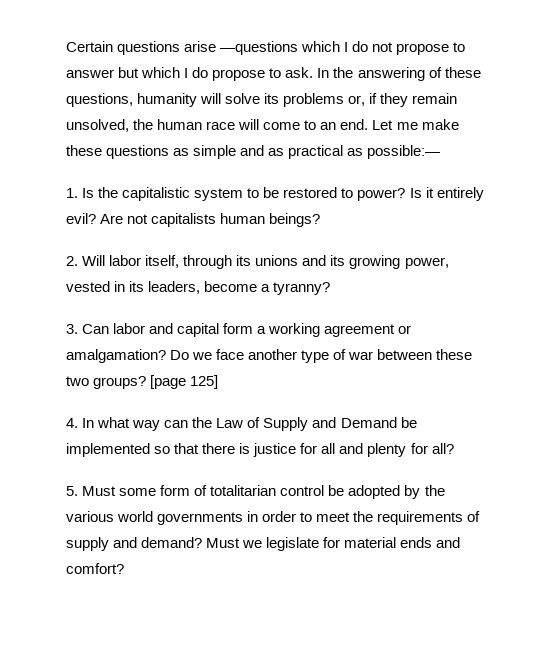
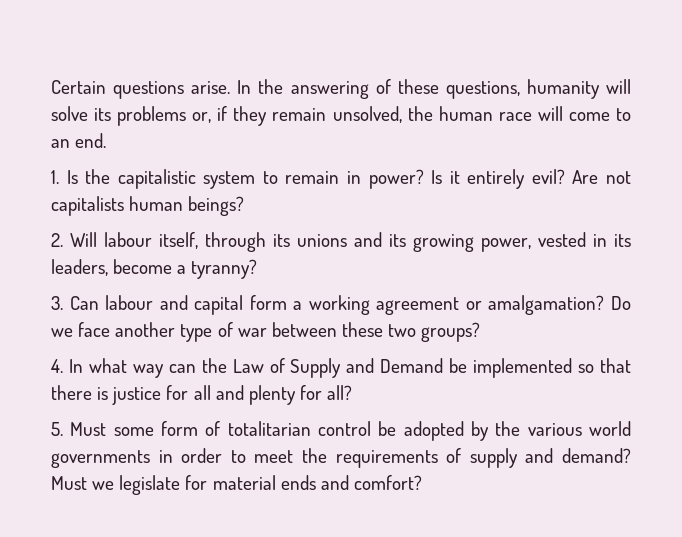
[184,41,466,55] [66,67,314,81] arise —questions which I do not propose to answer but which I do propose to ask. -> [191,81,231,94] arise.
[372,119,459,130] [66,145,441,159] Let me make these questions as simple and as practical as possible:— -> (107, 140) none
[263,187,354,198] be restored to -> [285,171,362,184] remain in
[109,255,142,266] labor -> [104,232,152,247] labour
[113,323,146,334] labor -> [105,295,154,310] labour
[150,375,219,389] [page 125] -> (481, 332) none

